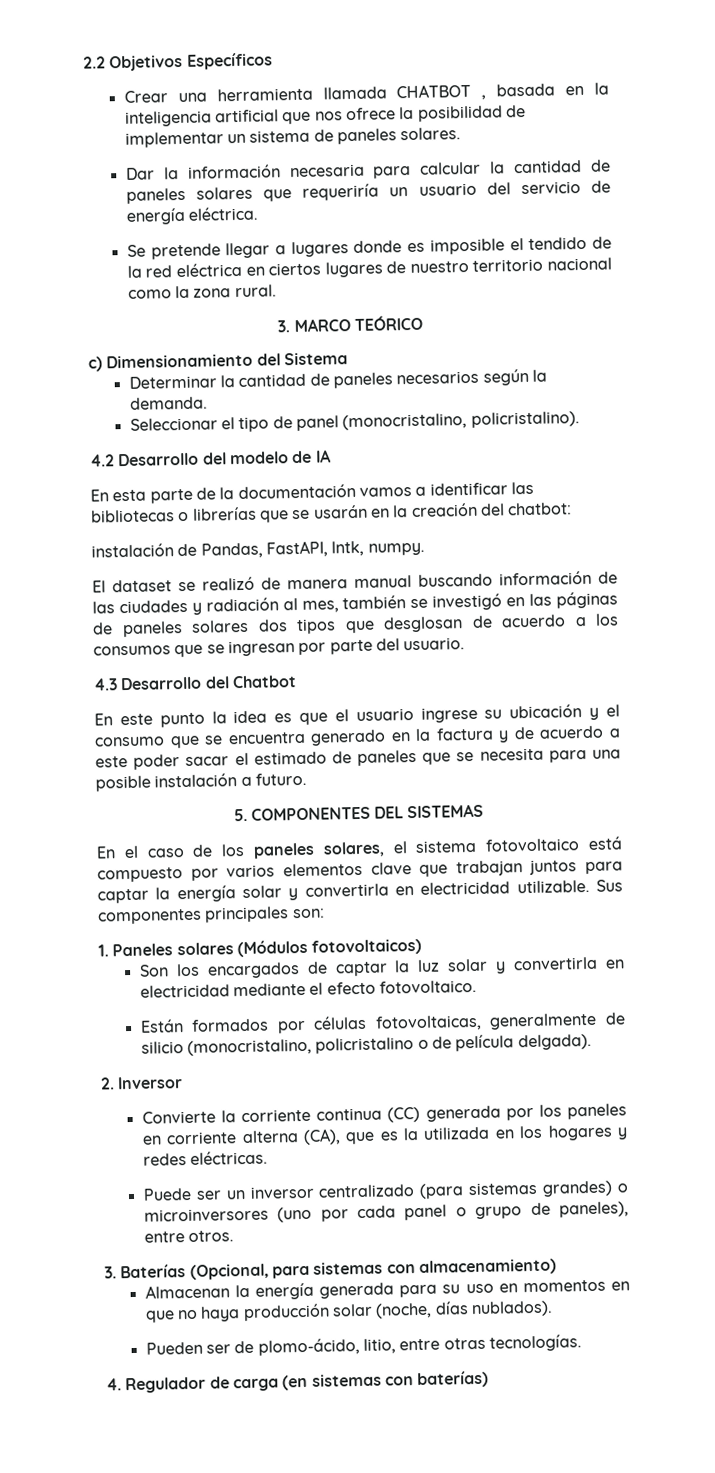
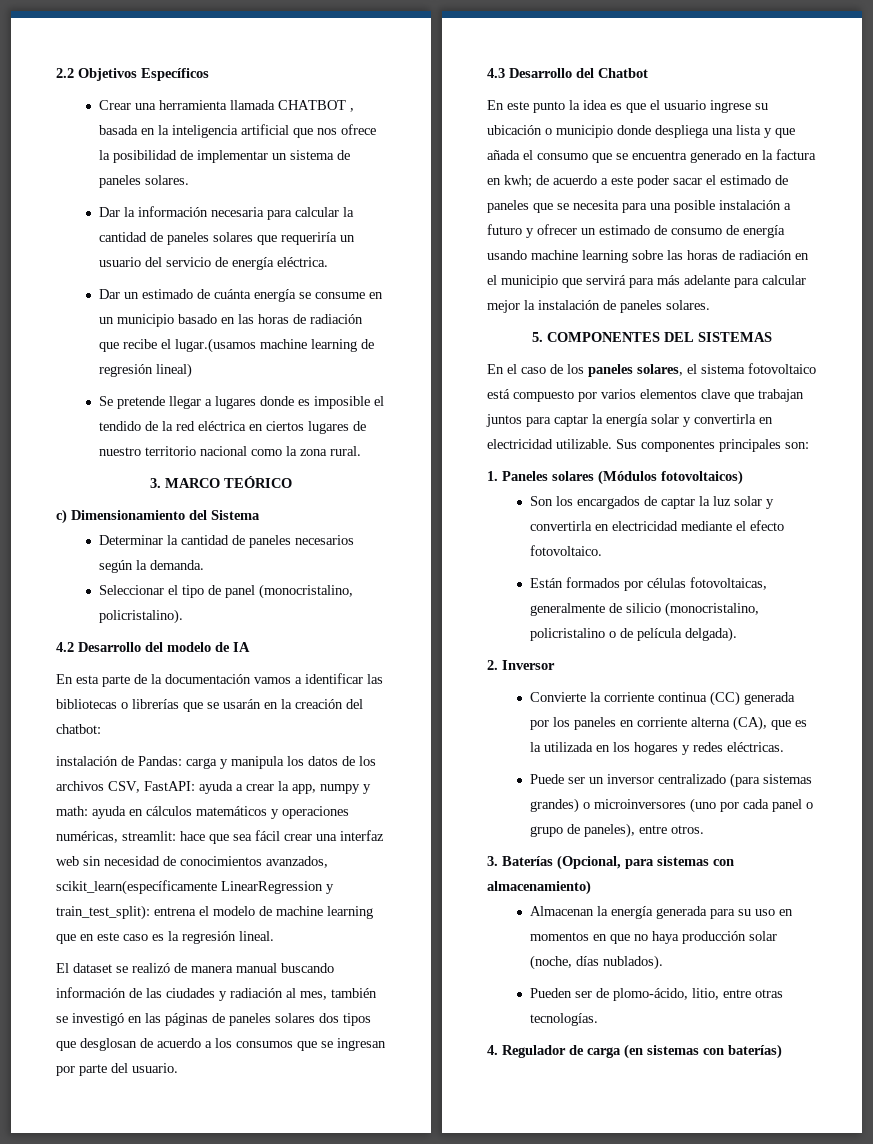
(259, 213) none -> [99,289,384,302] [99,314,364,327] [99,338,375,353] [99,363,193,378] // Dar un estimado de cuánta energía se consume en un municipio basado en las horas de radiación que recibe el lugar.(usamos machine learning de regresión lineal)
[200,540,425,559] Pandas, FastAPI, lntk, numpy. -> [138,756,376,769] [56,781,371,794] [56,806,349,819] [56,830,384,844] [56,856,328,868] [56,880,334,895] [56,905,373,920] [56,931,274,944] Pandas: carga y manipula los datos de los archivos CSV, FastAPI: ayuda a crear la app, numpy y math: ayuda en cálculos matemáticos y operaciones numéricas, streamlit: hace que sea fácil crear una interfaz web sin necesidad de conocimientos avanzados, scikit_learn(específicamente LinearRegression y train_test_split): entrena el modelo de machine learning que en este caso es la regresión lineal.
[589,707,600,720] y -> [545,125,795,138] [487,150,520,160] o municipio donde despliega una lista y que añada
[498,730,510,743] y -> [487,175,532,188] en kwh;
[254,772,307,786] futuro. -> [487,224,785,238] [487,250,809,263] [487,275,806,288] [487,300,710,313] futuro y ofrecer un estimado de consumo de energía usando machine learning sobre las horas de radiación en el municipio que servirá para más adelante para calcular mejor la instalación de paneles solares.

